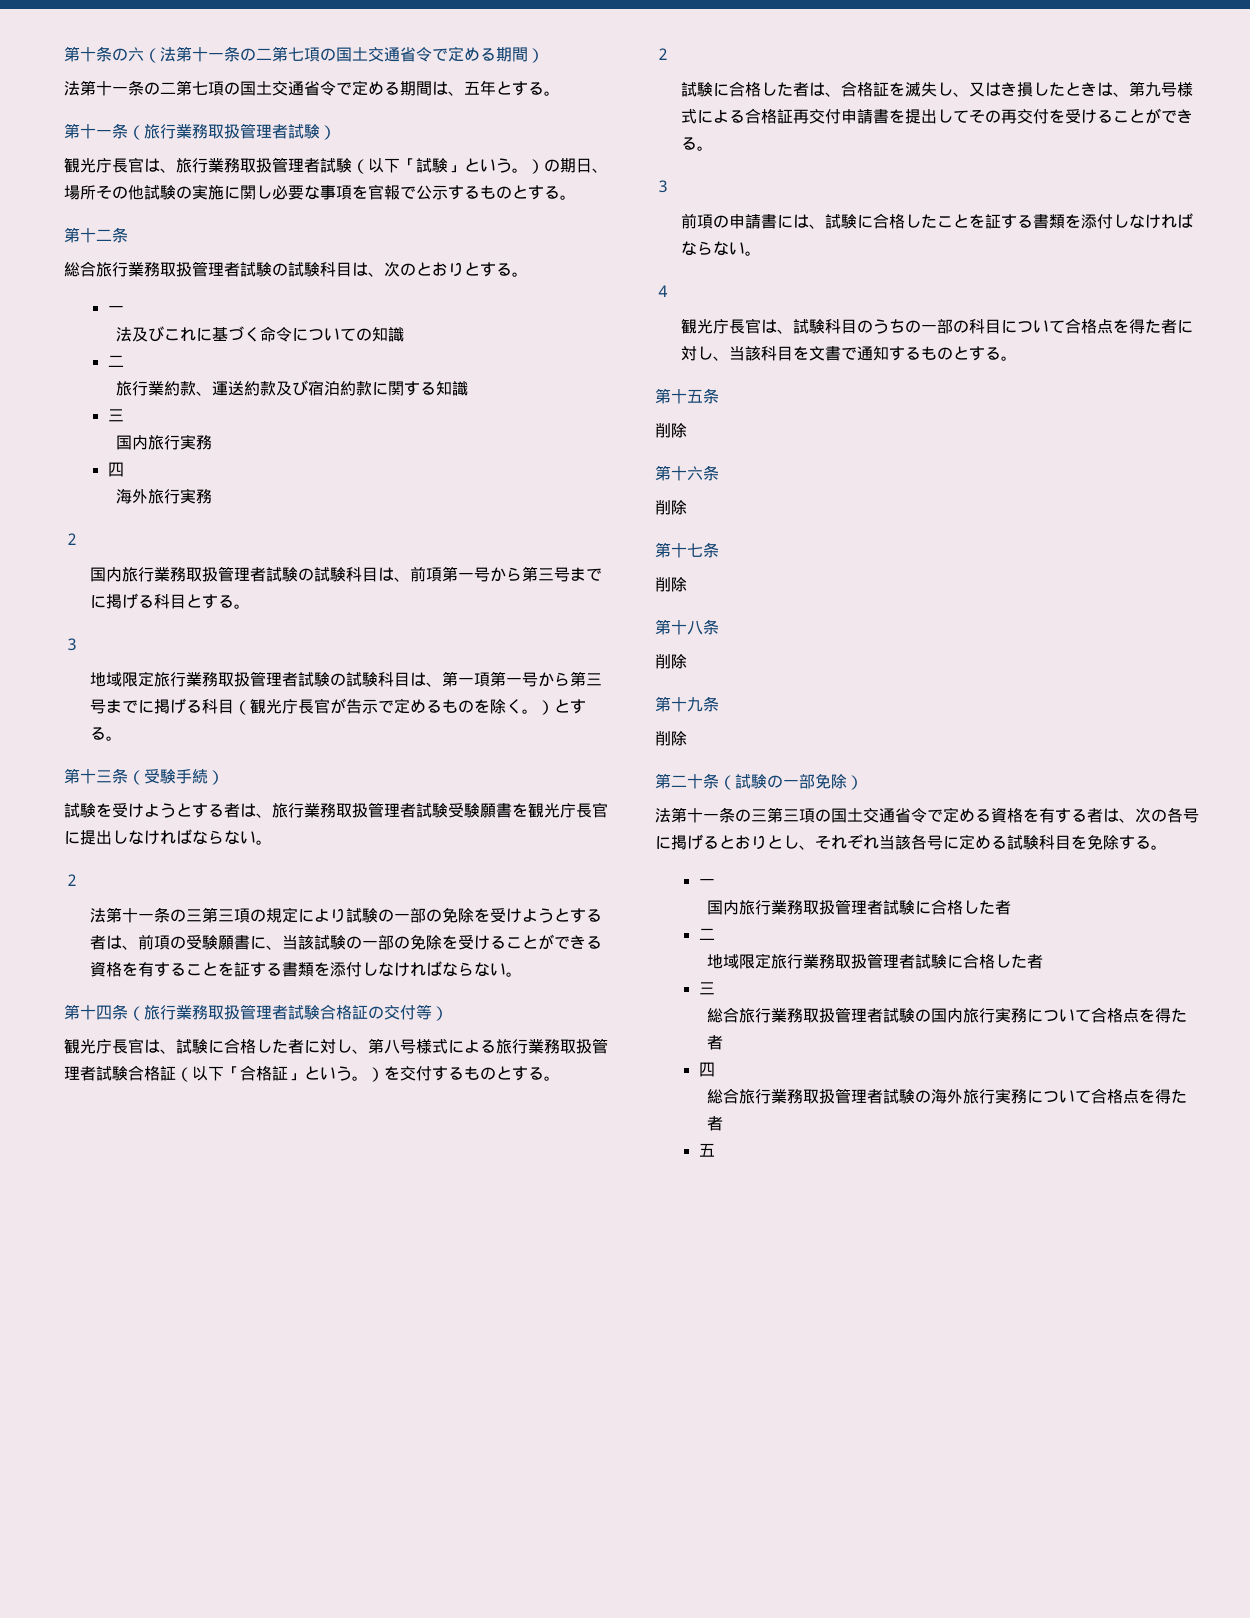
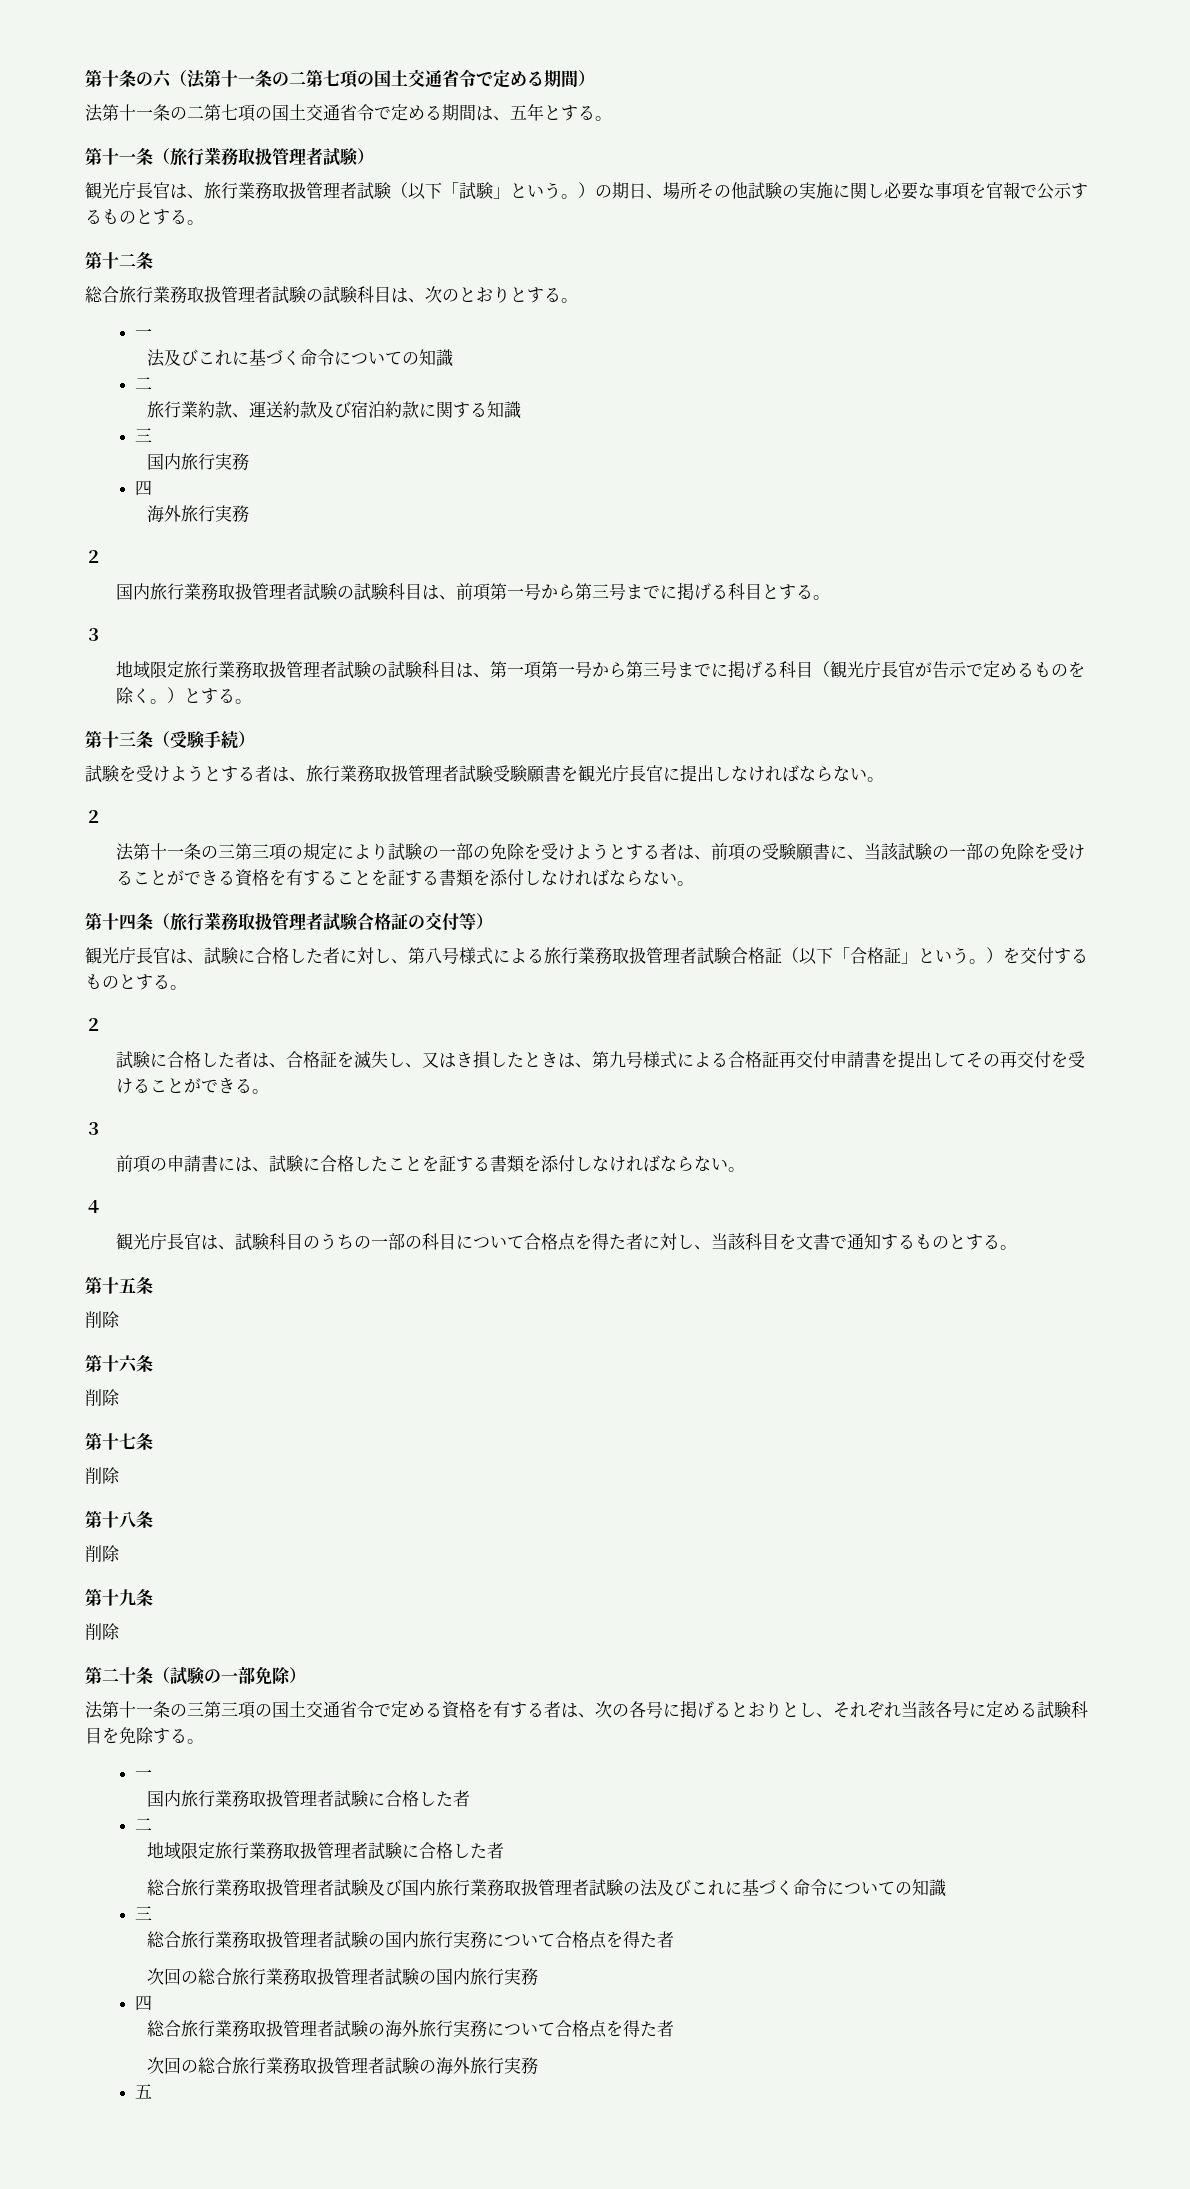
(1043, 961) none -> [147,1879,947,1897] // 総合旅行業務取扱管理者試験及び国内旅行業務取扱管理者試験の法及びこれに基づく命令についての知識
(723, 1042) none -> [147,1968,539,1986] // 次回の総合旅行業務取扱管理者試験の国内旅行実務
(723, 1123) none -> [147,2057,539,2075] // 次回の総合旅行業務取扱管理者試験の海外旅行実務

